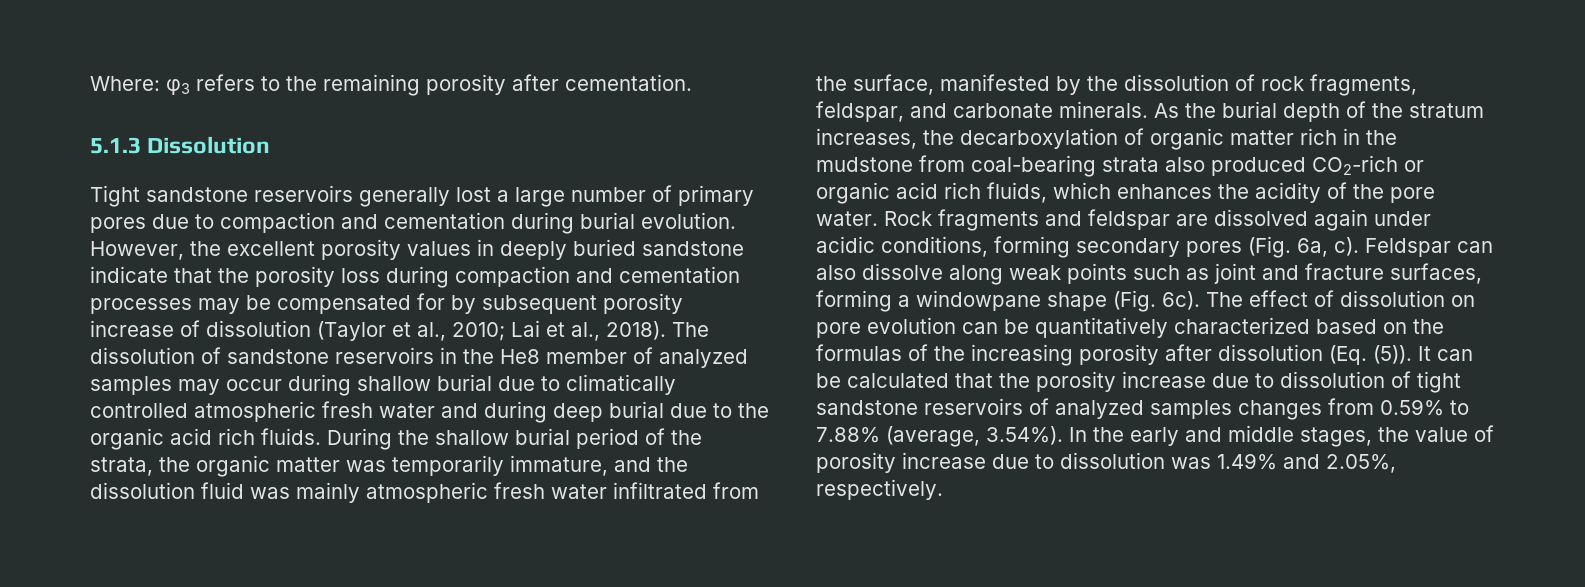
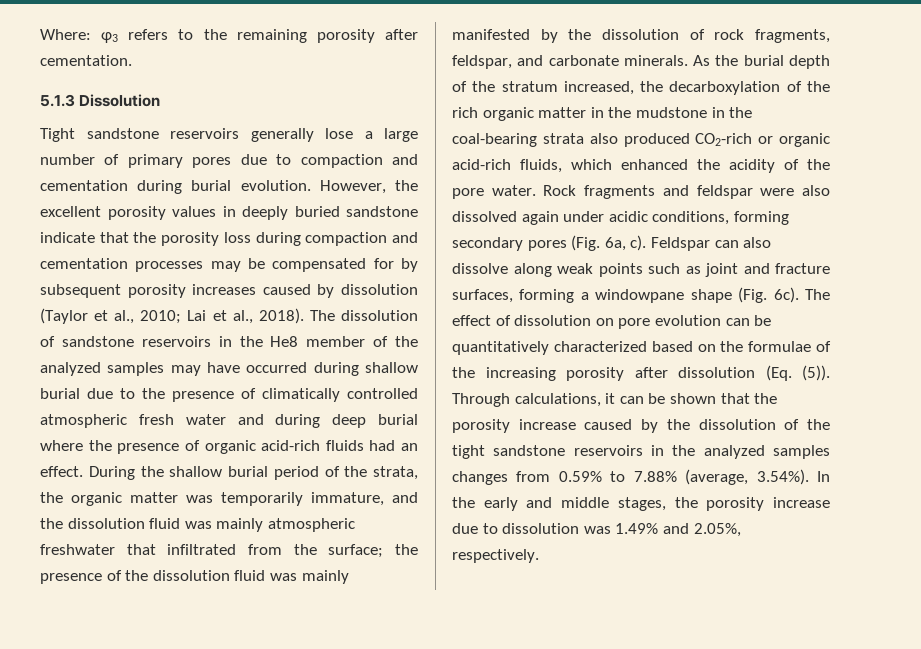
[456,187,491,202] lost -> [325,128,353,139] lose
[90,320,200,337] increase of -> [192,284,335,298] increases caused by
(653, 355) none -> [395,336,418,347] the
[226,379,282,391] occur -> [207,362,308,373] have occurred
(560, 383) none -> [142,388,256,402] the presence of
[670,403,769,418] [90,428,321,450] due to the organic acid rich fluids. -> [40,440,418,454] [40,466,83,477] where the presence of organic acid-rich fluids had an effect.
[494,482,607,499] fresh water -> [40,544,156,555] freshwater that
[853,74,934,95] surface, -> [328,544,418,558] [40,570,349,584] surface; the presence of the dissolution fluid was mainly
[816,128,917,149] increases, -> [563,81,634,95] increased,
[1150,128,1337,150] organic matter rich -> [807,81,830,92] [452,107,587,121] the rich organic matter
[919,155,965,172] from -> [711,107,753,118] in the
[896,182,981,199] acid rich -> [452,159,511,170] acid-rich
[1117,184,1212,199] enhances -> [621,159,688,170] enhanced
[1176,214,1208,226] are -> [760,185,830,196] were also
[816,344,902,361] formulas -> [748,341,812,352] formulae
[1418,346,1473,361] [816,373,949,388] It can be calculated -> [452,393,716,407] Through calculations, it can be shown
[1212,371,1411,388] due to dissolution of -> [584,419,830,433] caused by the dissolution of the
[1029,398,1049,415] of -> [651,445,696,456] in the
[1415,425,1494,442] value of -> (698, 502) none

